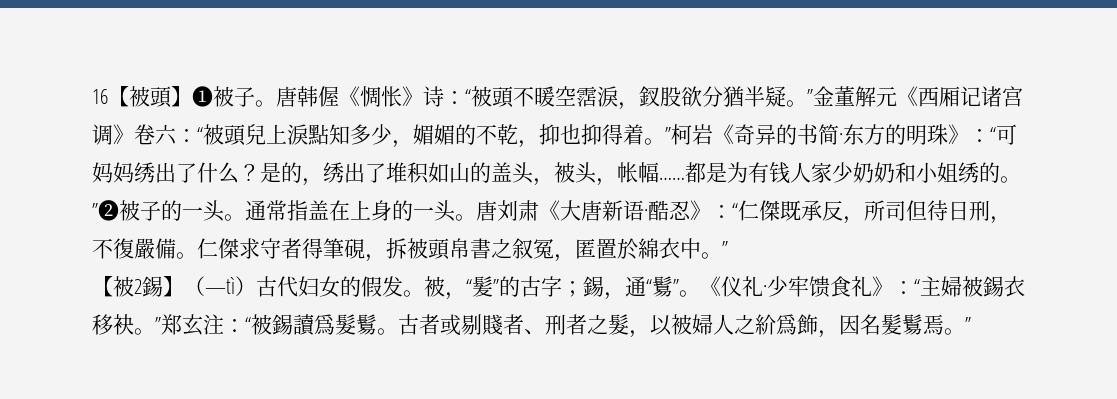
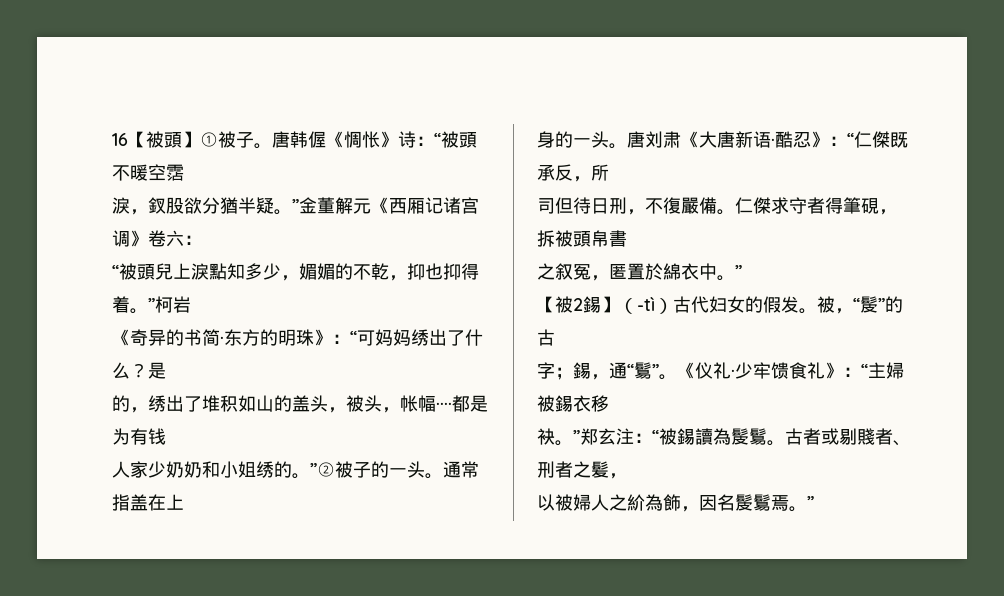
[192,86,213,107] ❶ -> [200,132,218,147] ①
(597, 96) none -> (184, 172) //
(197, 135) none -> (202, 240) //
(713, 134) none -> (191, 304) //
(281, 172) none -> (166, 370) //
[659,177,685,180] …… -> [436,402,452,410] ····
(790, 173) none -> (166, 436) //
[92,200,119,221] ”❷ -> [310,462,335,477] ”②
(371, 210) none -> (184, 502) //
(885, 210) none -> (609, 172) //
(491, 248) none -> (627, 238) //
[205,277,235,294] —tì -> [637,297,655,311] -tì
[472,276,493,297] 髪 -> [860,296,878,313] 髲
(541, 286) none -> (555, 337) //
(113, 324) none -> (609, 403) //
[314,314,356,335] 爲髮 -> [713,428,749,445] 為髲
[608,314,650,338] 髮， -> [591,461,627,479] 髪， //
[776,314,797,335] 爲 -> [645,494,663,511] 為
[881,314,902,335] 髪 -> [735,494,753,511] 髲

